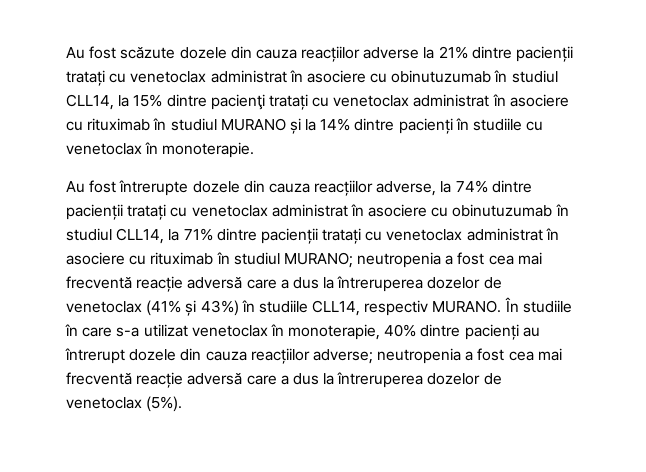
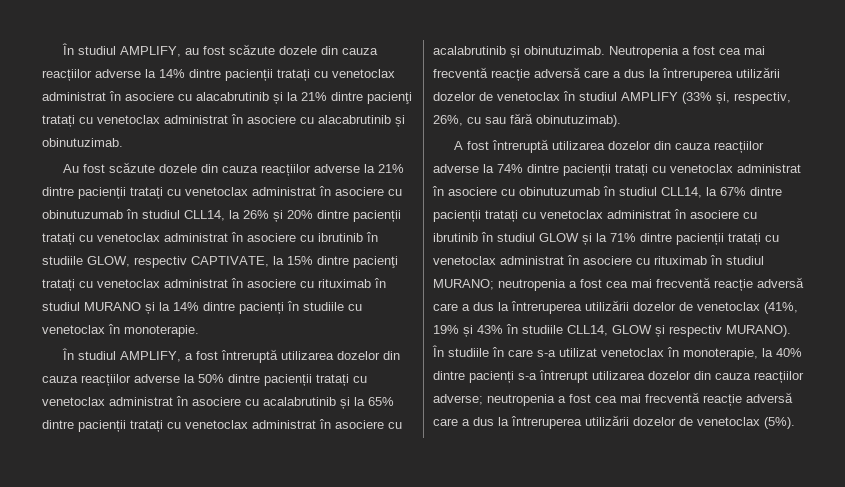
(66, 53) none -> [61,43,378,57] [42,69,395,81] [42,91,412,104] [42,114,405,127] [42,138,123,147] În studiul AMPLIFY, au fost scăzute dozele din cauza reacțiilor adverse la 14% dintre pacienții tratați cu venetoclax administrat în asociere cu alacabrutinib și la 21% dintre pacienţi tratați cu venetoclax administrat în asociere cu alacabrutinib și obinutuzimab. //
(130, 101) none -> [243,210,401,222] [42,232,378,245] [42,256,284,268] 26% și 20% dintre pacienții tratați cu venetoclax administrat în asociere cu ibrutinib în studiile GLOW, respectiv CAPTIVATE, la
[66,180,437,196] Au fost întrerupte dozele din cauza reacțiilor adverse, -> [61,348,400,363] [42,374,367,386] [42,396,394,409] [42,419,402,432] [433,46,765,58] [433,67,780,81] [433,91,791,104] [433,113,621,127] [453,139,764,153] [433,164,479,173] În studiul AMPLIFY, a fost întreruptă utilizarea dozelor din cauza reacțiilor adverse la 50% dintre pacienții tratați cu venetoclax administrat în asociere cu acalabrutinib și la 65% dintre pacienții tratați cu venetoclax administrat în asociere cu acalabrutinib și obinutuzimab. Neutropenia a fost cea mai frecventă reacție adversă care a dus la întreruperea utilizării dozelor de venetoclax în studiul AMPLIFY (33% și, respectiv, 26%, cu sau fără obinutuzimab). // A fost întreruptă utilizarea dozelor din cauza reacțiilor adverse
(180, 235) none -> [720,187,782,196] [433,209,757,222] [433,232,607,245] 67% dintre pacienții tratați cu venetoclax administrat în asociere cu ibrutinib în studiul GLOW și la
[427,277,502,289] [66,300,502,316] dozelor de venetoclax (41% și 43%) în studiile CLL14, respectiv MURANO. -> [585,300,798,314] [433,324,791,337] utilizării dozelor de venetoclax (41%, 19% și 43% în studiile CLL14, GLOW și respectiv MURANO).
(381, 332) none -> [762,348,773,357] la
[522,327,540,337] [65,348,177,364] au întrerupt dozele -> [518,370,691,383] s-a întrerupt utilizarea dozelor
(424, 380) none -> [585,415,629,426] utilizării

